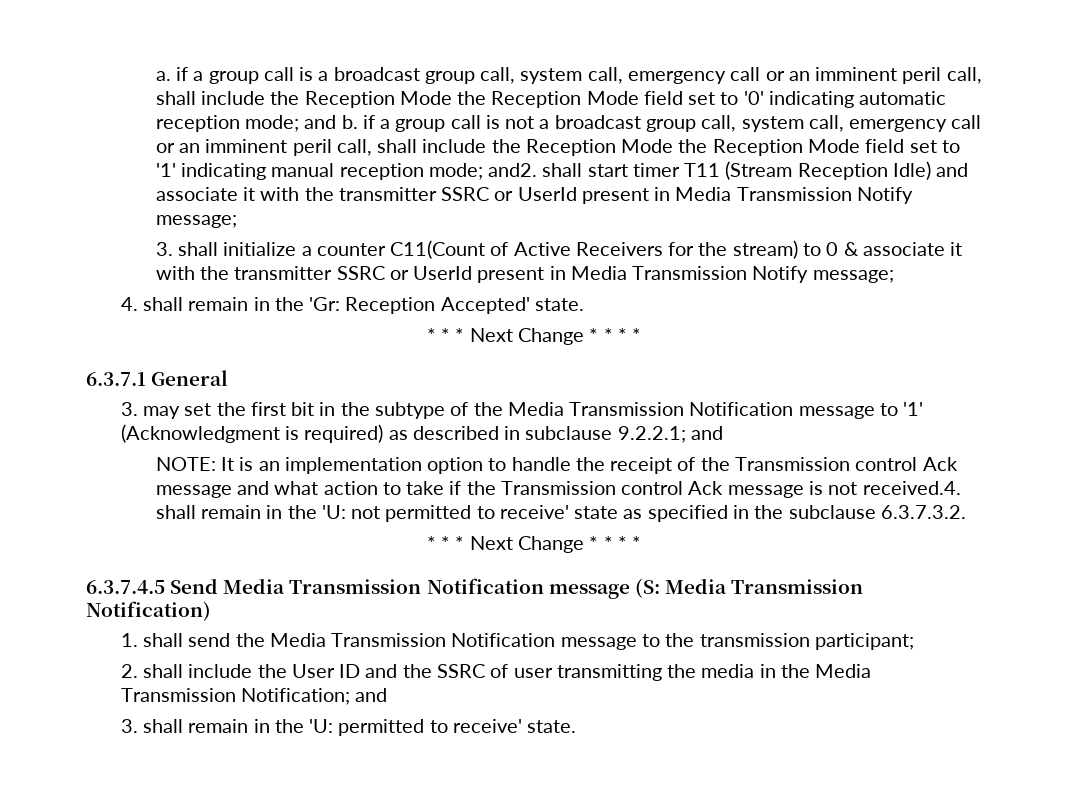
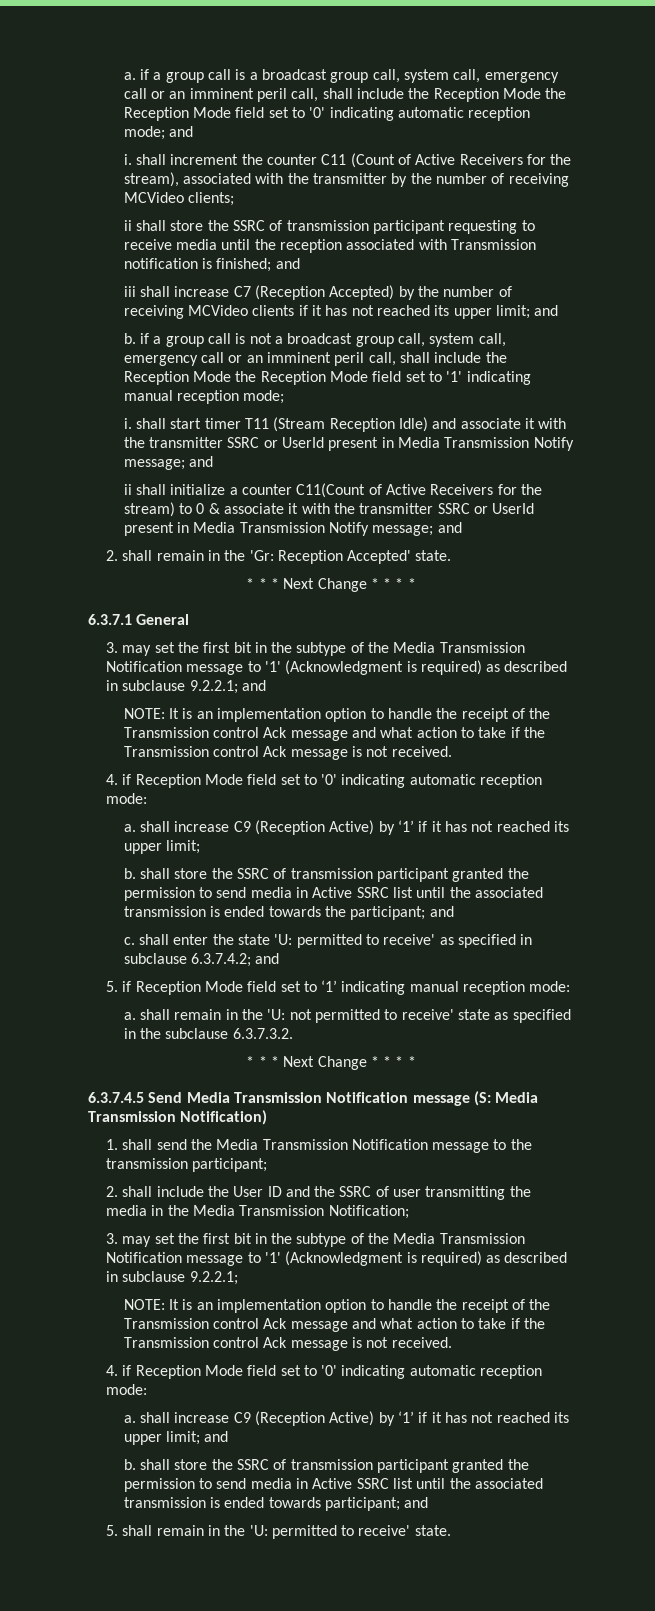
(337, 122) none -> [123,153,572,168] [123,172,569,187] [123,192,235,206] [123,220,535,234] [123,239,537,253] [123,258,300,272] [123,285,512,300] [123,305,559,319] // i. shall increment the counter C11 (Count of Active Receivers for the stream), associated with the transmitter by the number of receiving MCVideo clients; // ii shall store the SSRC of transmission participant requesting to receive media until the reception associated with Transmission notification is finished; and // iii shall increase C7 (Reception Accepted) by the number of receiving MCVideo clients if it has not reached its upper limit; and //
[488,163,538,177] and2. -> [123,418,132,429] // i.
[155,242,173,256] // 3. -> [189,456,214,467] [123,484,132,495] and // ii
[120,297,138,311] // 4. -> [437,522,462,533] [105,550,118,561] and // 2.
[862,481,961,495] received.4. -> [391,746,452,757] [105,774,543,788] [105,793,147,804] [123,820,569,835] [123,840,201,854] [123,868,529,882] [123,887,544,901] [123,906,454,920] [123,934,533,948] [123,953,280,967] [105,980,571,995] [123,1012,136,1020] received. // 4. if Reception Mode field set to '0' indicating automatic reception mode: // a. shall increase C9 (Reception Active) by ‘1’ if it has not reached its upper limit; // b. shall store the SSRC of transmission participant granted the permission to send media in Active SSRC list until the associated transmission is ended towards the participant; and // c. shall enter the state 'U: permitted to receive' as specified in subclause 6.3.7.4.2; and // 5. if Reception Mode field set to ‘1’ indicating manual reception mode: // a.
[355,688,388,702] [120,719,138,733] and // 3. -> [105,1233,525,1247] [105,1251,568,1266] [105,1271,238,1285] [123,1299,551,1313] [123,1318,546,1332] [123,1337,452,1351] [105,1365,543,1379] [105,1384,147,1395] [123,1411,569,1426] [123,1431,229,1445] [123,1459,529,1473] [123,1478,544,1492] [123,1497,429,1511] [105,1525,118,1536] // 3. may set the first bit in the subtype of the Media Transmission Notification message to '1' (Acknowledgment is required) as described in subclause 9.2.2.1; // NOTE: It is an implementation option to handle the receipt of the Transmission control Ack message and what action to take if the Transmission control Ack message is not received. // 4. if Reception Mode field set to '0' indicating automatic reception mode: // a. shall increase C9 (Reception Active) by ‘1’ if it has not reached its upper limit; and // b. shall store the SSRC of transmission participant granted the permission to send media in Active SSRC list until the associated transmission is ended towards participant; and // 5.

